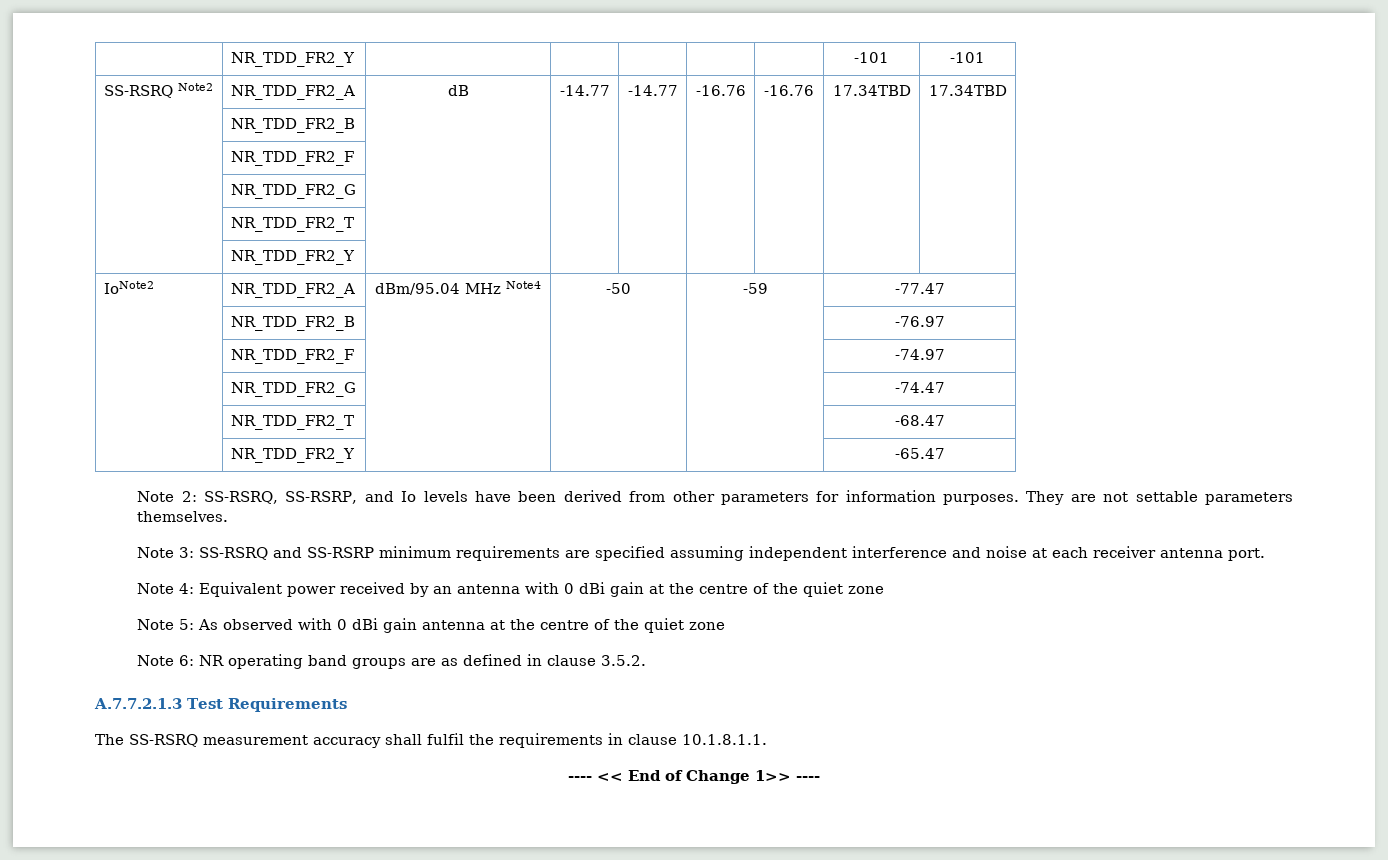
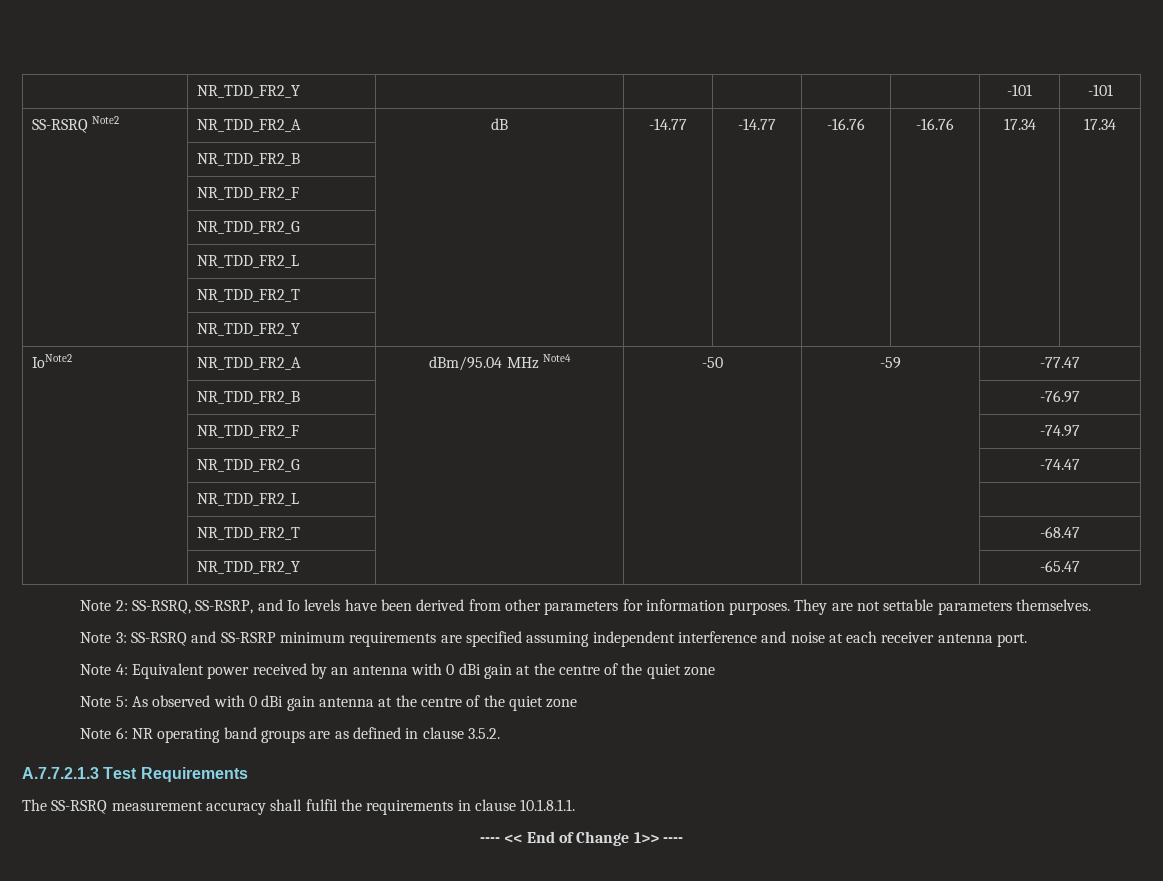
[832,85,911,96] [928,85,1007,96] 17.34TBD | 17.34TBD -> [1003,118,1036,130] [1084,118,1116,130] 17.34 | 17.34
(356, 191) none -> [197,255,300,268] // | NR_TDD_FR2_L | | | | | | |
(945, 387) none -> [197,493,300,506] // | NR_TDD_FR2_L | | | |

